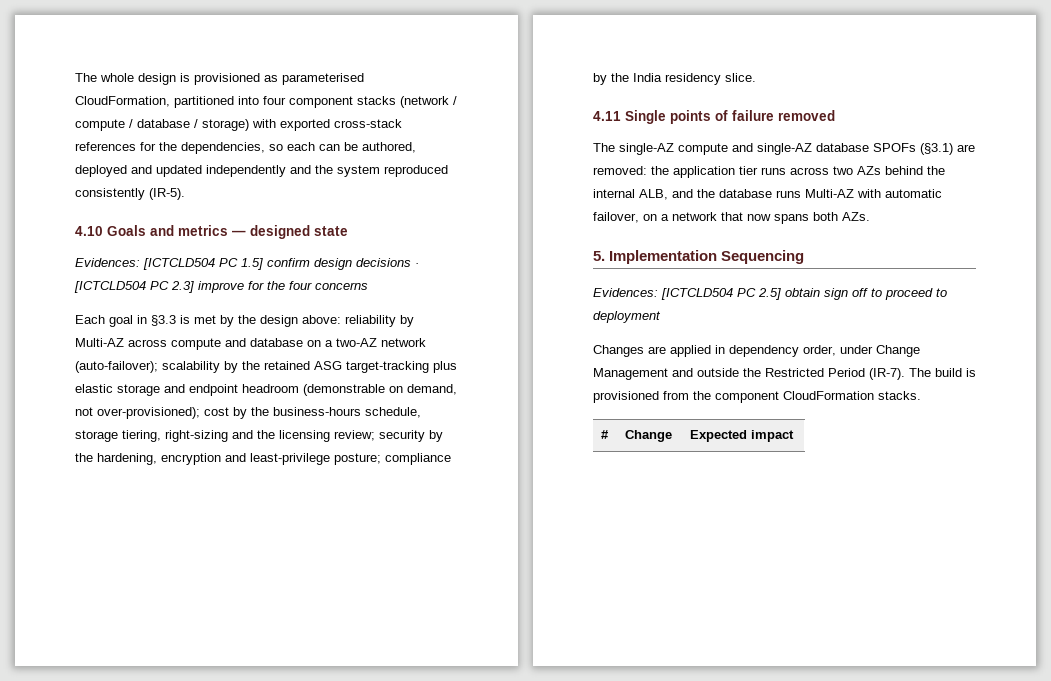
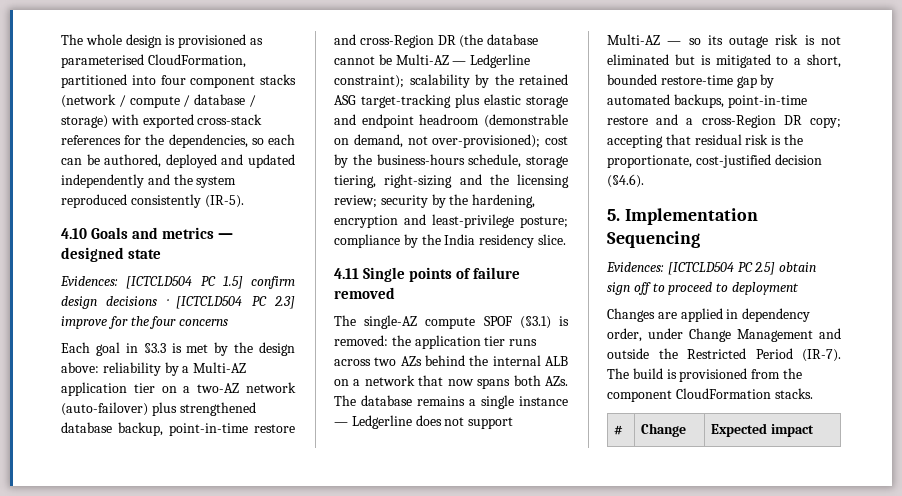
[75,338,426,350] [75,361,158,373] Multi-AZ across compute and database on a two-AZ network (auto-failover); -> [182,362,247,373] [61,382,296,396] [61,402,256,416] [61,422,295,436] [334,34,539,48] [334,54,531,68] [334,75,404,88] a Multi-AZ application tier on a two-AZ network (auto-failover) plus strengthened database backup, point-in-time restore and cross-Region DR (the database cannot be Multi-AZ — Ledgerline constraint);
[732,143,975,155] and single-AZ database SPOFs (§3.1) are -> [483,316,569,329] SPOF (§3.1) is
[639,189,942,200] [593,212,639,223] ALB, and the database runs Multi-AZ with automatic failover, -> [545,356,568,366] ALB
(870, 216) none -> [334,395,568,409] [334,415,514,429] [607,34,841,48] [607,54,841,68] [607,74,775,88] [607,94,807,108] [607,114,841,128] [607,134,803,148] [607,154,822,168] [607,174,644,188] The database remains a single instance — Ledgerline does not support Multi-AZ — so its outage risk is not eliminated but is mitigated to a short, bounded restore-time gap by automated backups, point-in-time restore and a cross-Region DR copy; accepting that residual risk is the proportionate, cost-justified decision (§4.6).

